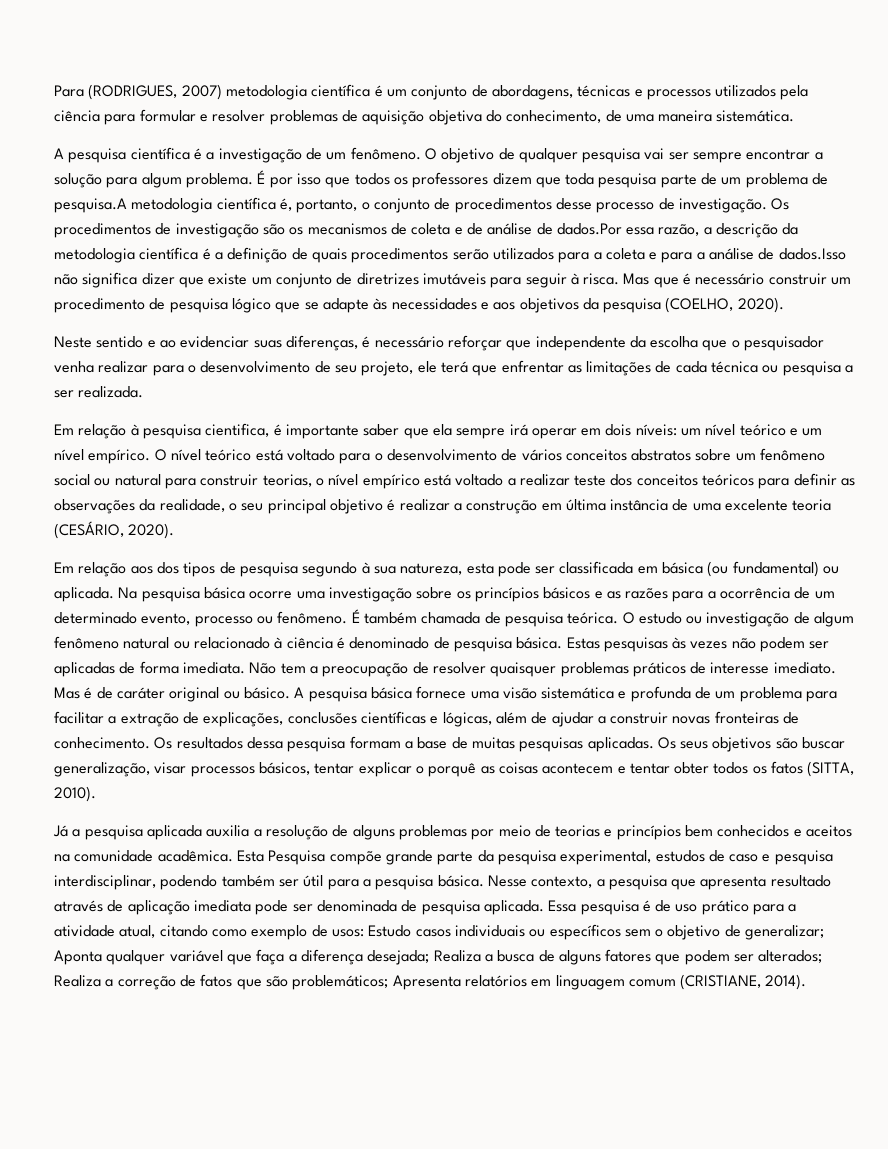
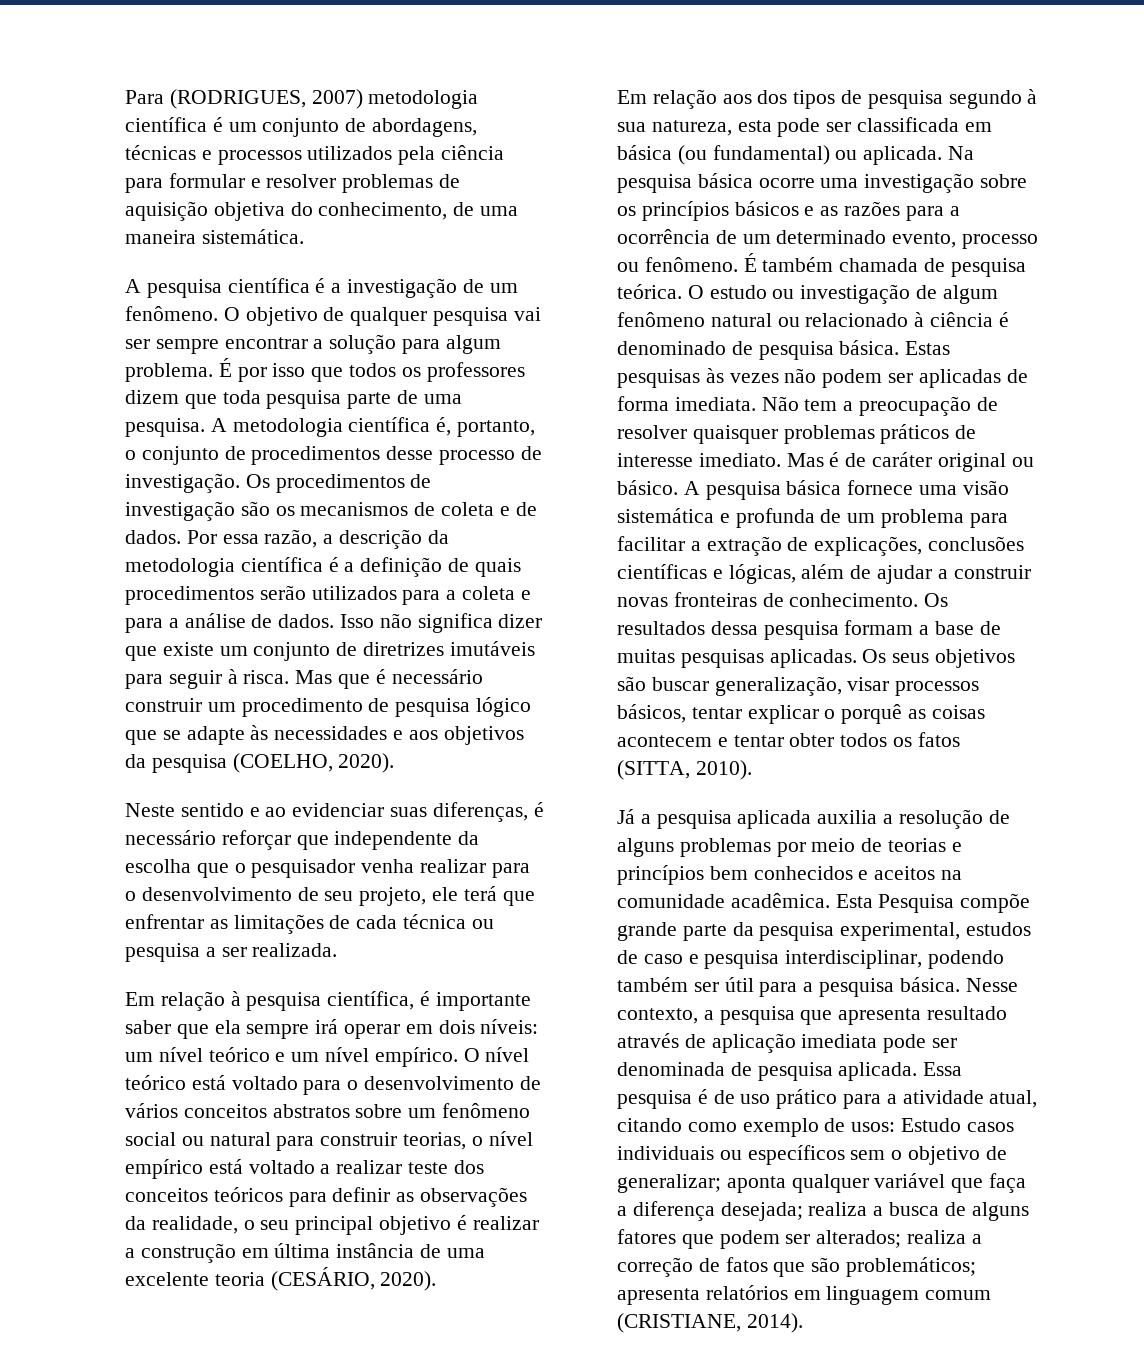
[721,173,829,188] [53,198,127,213] um problema de pesquisa.A -> [423,394,462,404] [124,418,227,437] uma pesquisa. A
[487,223,622,235] análise de dados.Por -> [124,530,217,544] dados. Por
[778,248,846,260] dados.Isso -> [278,614,374,628] dados. Isso
[205,423,270,437] cientifica, -> [327,991,415,1010] científica,
[53,950,102,965] Aponta -> [726,1176,786,1193] aponta
[433,950,481,962] Realiza -> [808,1202,868,1216] realiza
[53,975,101,987] Realiza -> [906,1230,966,1244] realiza
[392,975,461,990] Apresenta -> [616,1288,700,1305] apresenta

